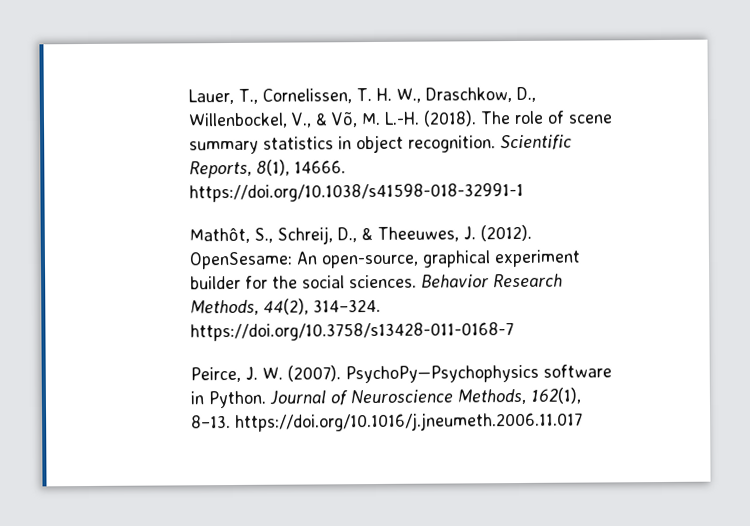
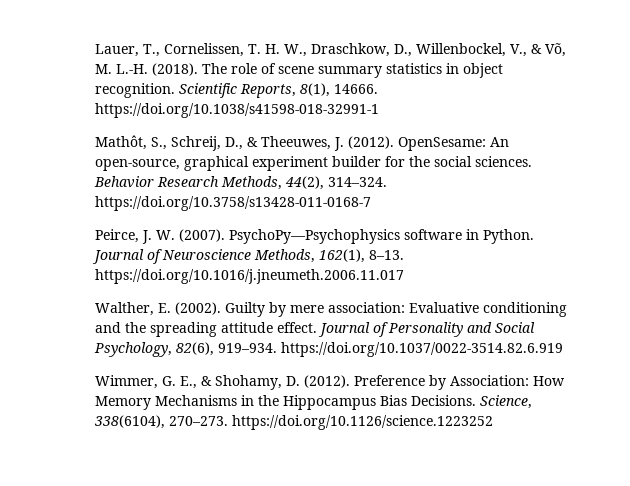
(583, 421) none -> [94,302,567,317] [94,322,535,337] [93,342,563,357] [94,375,565,390] [94,395,532,410] [93,415,493,430] // Walther, E. (2002). Guilty by mere association: Evaluative conditioning and the spreading attitude effect. Journal of Personality and Social Psychology, 82(6), 919–934. https://doi.org/10.1037/0022-3514.82.6.919 // Wimmer, G. E., & Shohamy, D. (2012). Preference by Association: How Memory Mechanisms in the Hippocampus Bias Decisions. Science, 338(6104), 270–273. https://doi.org/10.1126/science.1223252

